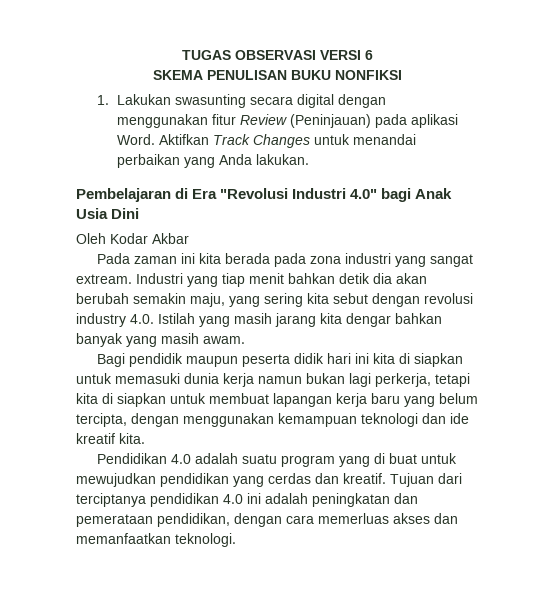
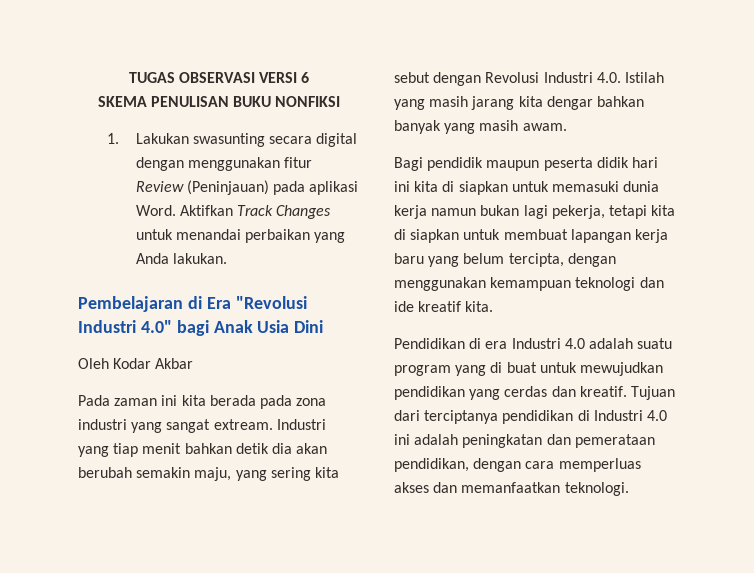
[424,293,473,304] [76,313,126,327] revolusi industry -> [485,72,593,83] Revolusi Industri
[375,373,431,387] perkerja, -> [551,205,605,219] pekerja,
(168, 458) none -> [469,338,561,349] di era Industri
(219, 500) none -> [577,410,643,421] di Industri
[318,513,389,524] memerluas -> [558,458,641,472] memperluas

